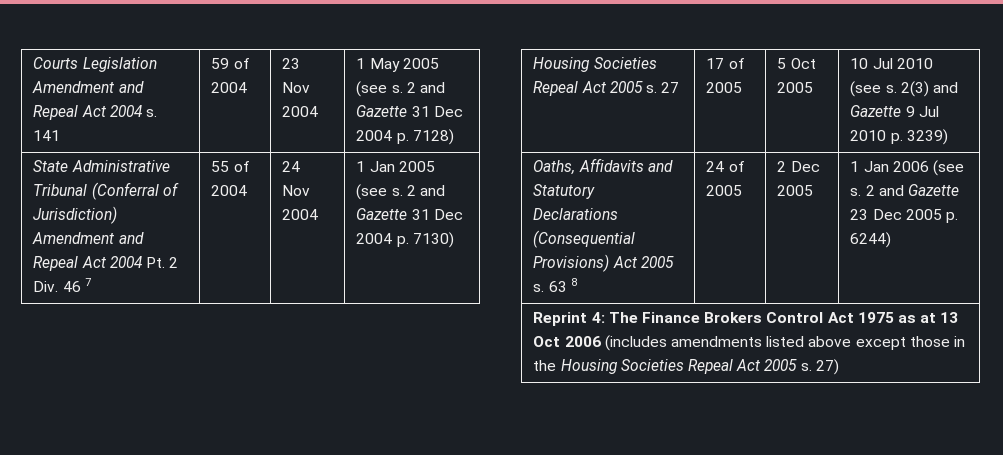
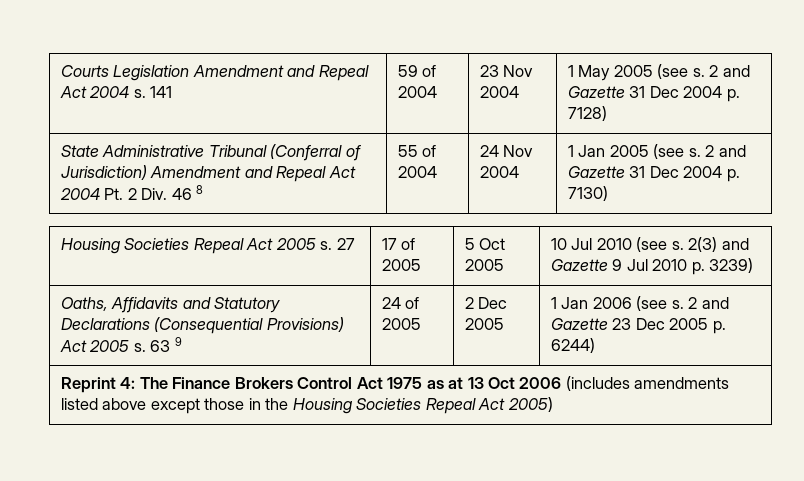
[84,278,91,286] 7 -> [196,185,204,194] 8
[570,278,577,286] 8 -> [174,337,182,346] 9
[764,359,839,375] 2005 s. 27) -> [507,397,553,412] 2005)

